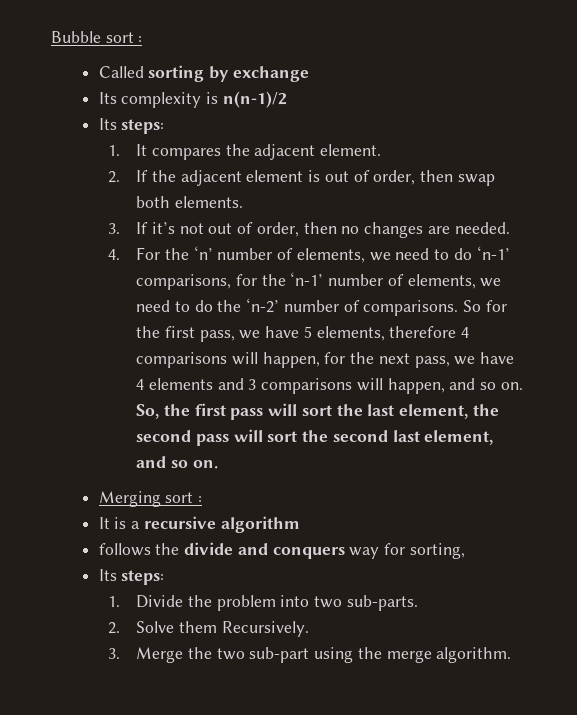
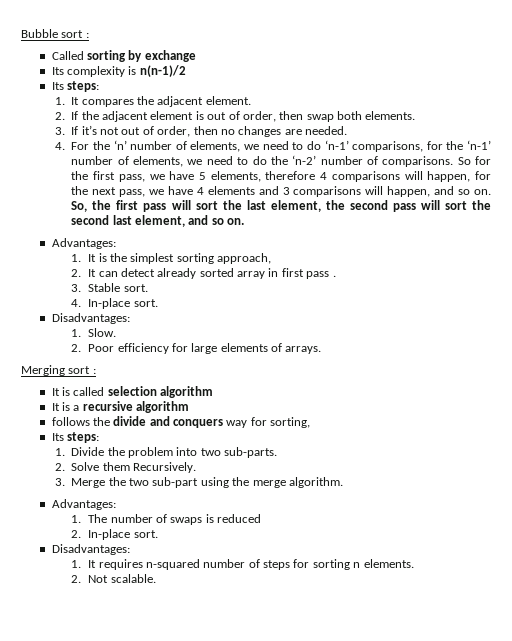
[98,491,203,507] Merging sort : -> [51,238,116,249] [71,253,272,264] [71,268,336,279] [71,283,148,292] [71,298,158,309] [51,313,130,324] [71,328,117,337] [71,343,322,354] [21,365,96,376] [51,386,214,398] Advantages: // 1. It is the simplest sorting approach, // 2. It can detect already sorted array in first pass . // 3. Stable sort. // 4. In-place sort. // Disadvantages: // 1. Slow. // 2. Poor efficiency for large elements of arrays. // Merging sort : // It is called selection algorithm
(512, 655) none -> [51,499,116,510] [71,514,262,525] [71,529,158,540] [51,544,130,555] [71,559,414,570] [71,574,156,583] // Advantages: // 1. The number of swaps is reduced // 2. In-place sort. // Disadvantages: // 1. It requires n-squared number of steps for sorting n elements. // 2. Not scalable.

